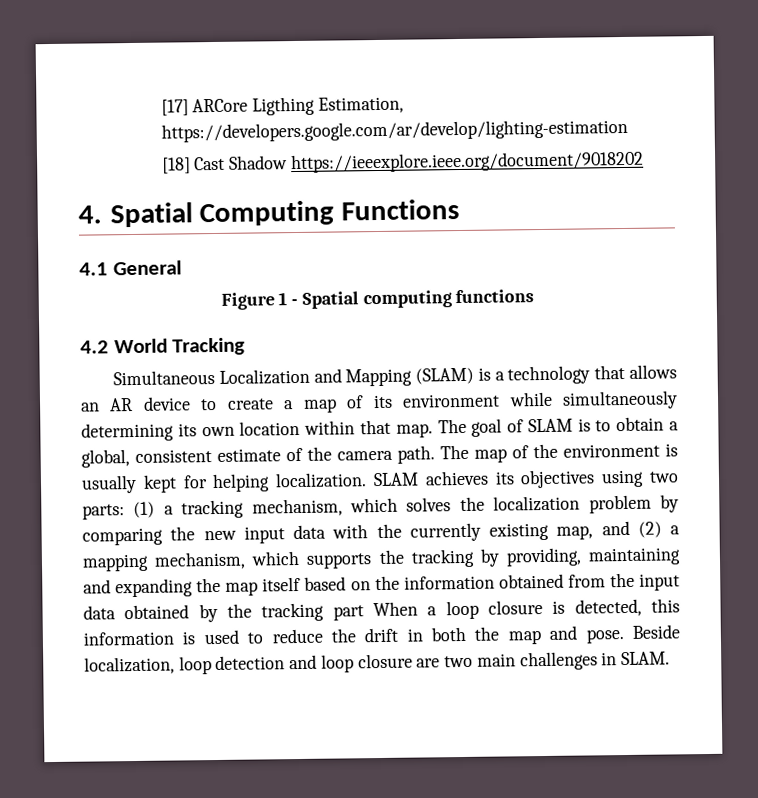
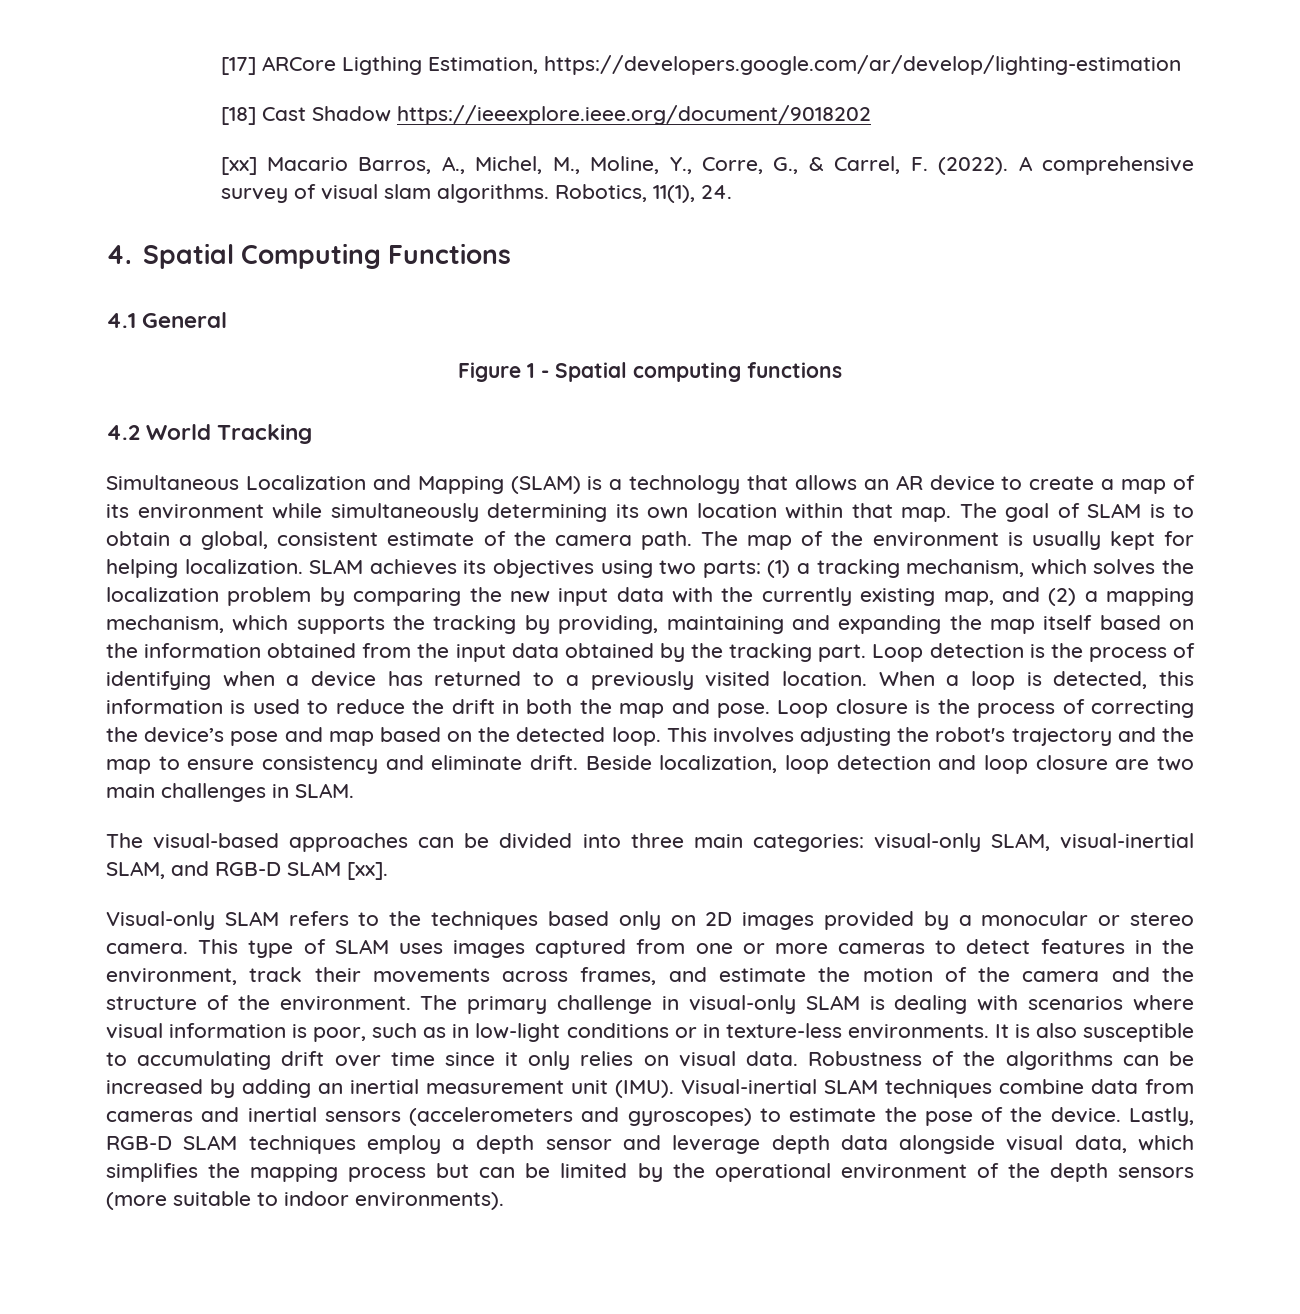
(644, 162) none -> [220,156,1194,175] [220,184,732,203] // [xx] Macario Barros, A., Michel, M., Moline, Y., Corre, G., & Carrel, F. (2022). A comprehensive survey of visual slam algorithms. Robotics, 11(1), 24.
[332,605,364,621] part -> [818,643,1195,662] [106,671,867,690] part. Loop detection is the process of identifying when a device has returned to a previously visited location.
[487,600,543,615] closure -> (1015, 680) none
(624, 636) none -> [777,699,1195,718] [106,727,1194,746] [106,755,578,774] Loop closure is the process of correcting the device’s pose and map based on the detected loop. This involves adjusting the robot's trajectory and the map to ensure consistency and eliminate drift.
(670, 658) none -> [106,833,1194,852] [106,861,388,880] [106,911,1194,930] [106,939,1194,958] [106,967,1195,985] [106,995,1195,1014] [106,1023,1194,1042] [106,1051,1194,1070] [106,1079,1194,1098] [106,1107,1195,1126] [106,1135,1195,1154] [106,1163,1195,1182] [106,1191,504,1210] // The visual-based approaches can be divided into three main categories: visual-only SLAM, visual-inertial SLAM, and RGB-D SLAM [xx]. // Visual-only SLAM refers to the techniques based only on 2D images provided by a monocular or stereo camera. This type of SLAM uses images captured from one or more cameras to detect features in the environment, track their movements across frames, and estimate the motion of the camera and the structure of the environment. The primary challenge in visual-only SLAM is dealing with scenarios where visual information is poor, such as in low-light conditions or in texture-less environments. It is also susceptible to accumulating drift over time since it only relies on visual data. Robustness of the algorithms can be increased by adding an inertial measurement unit (IMU). Visual-inertial SLAM techniques combine data from cameras and inertial sensors (accelerometers and gyroscopes) to estimate the pose of the device. Lastly, RGB-D SLAM techniques employ a depth sensor and leverage depth data alongside visual data, which simplifies the mapping process but can be limited by the operational environment of the depth sensors (more suitable to indoor environments).

